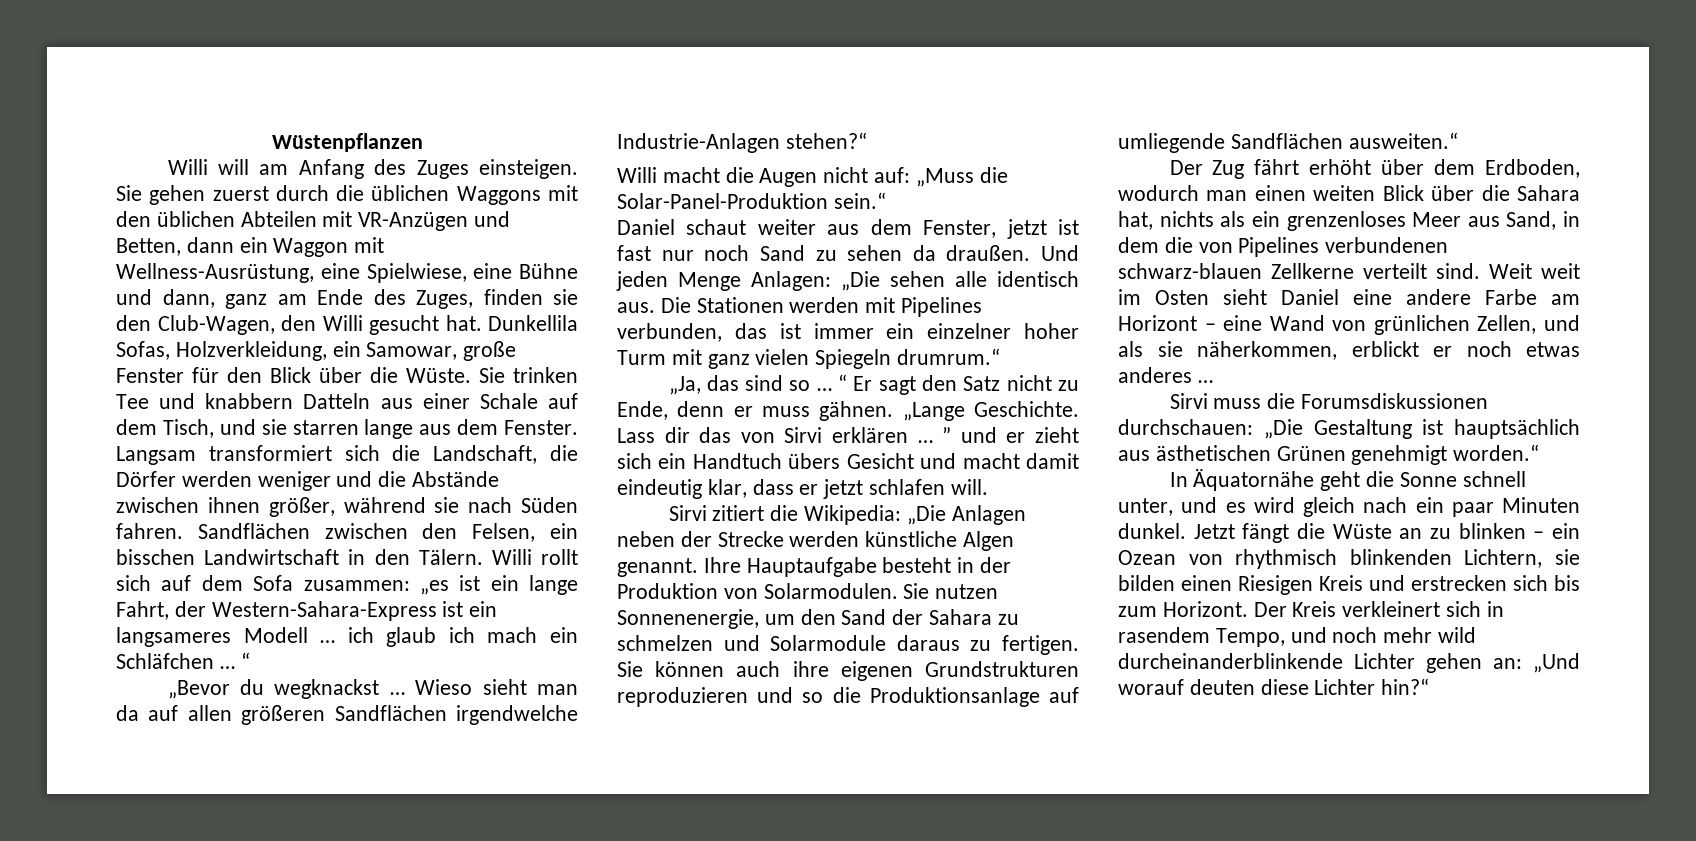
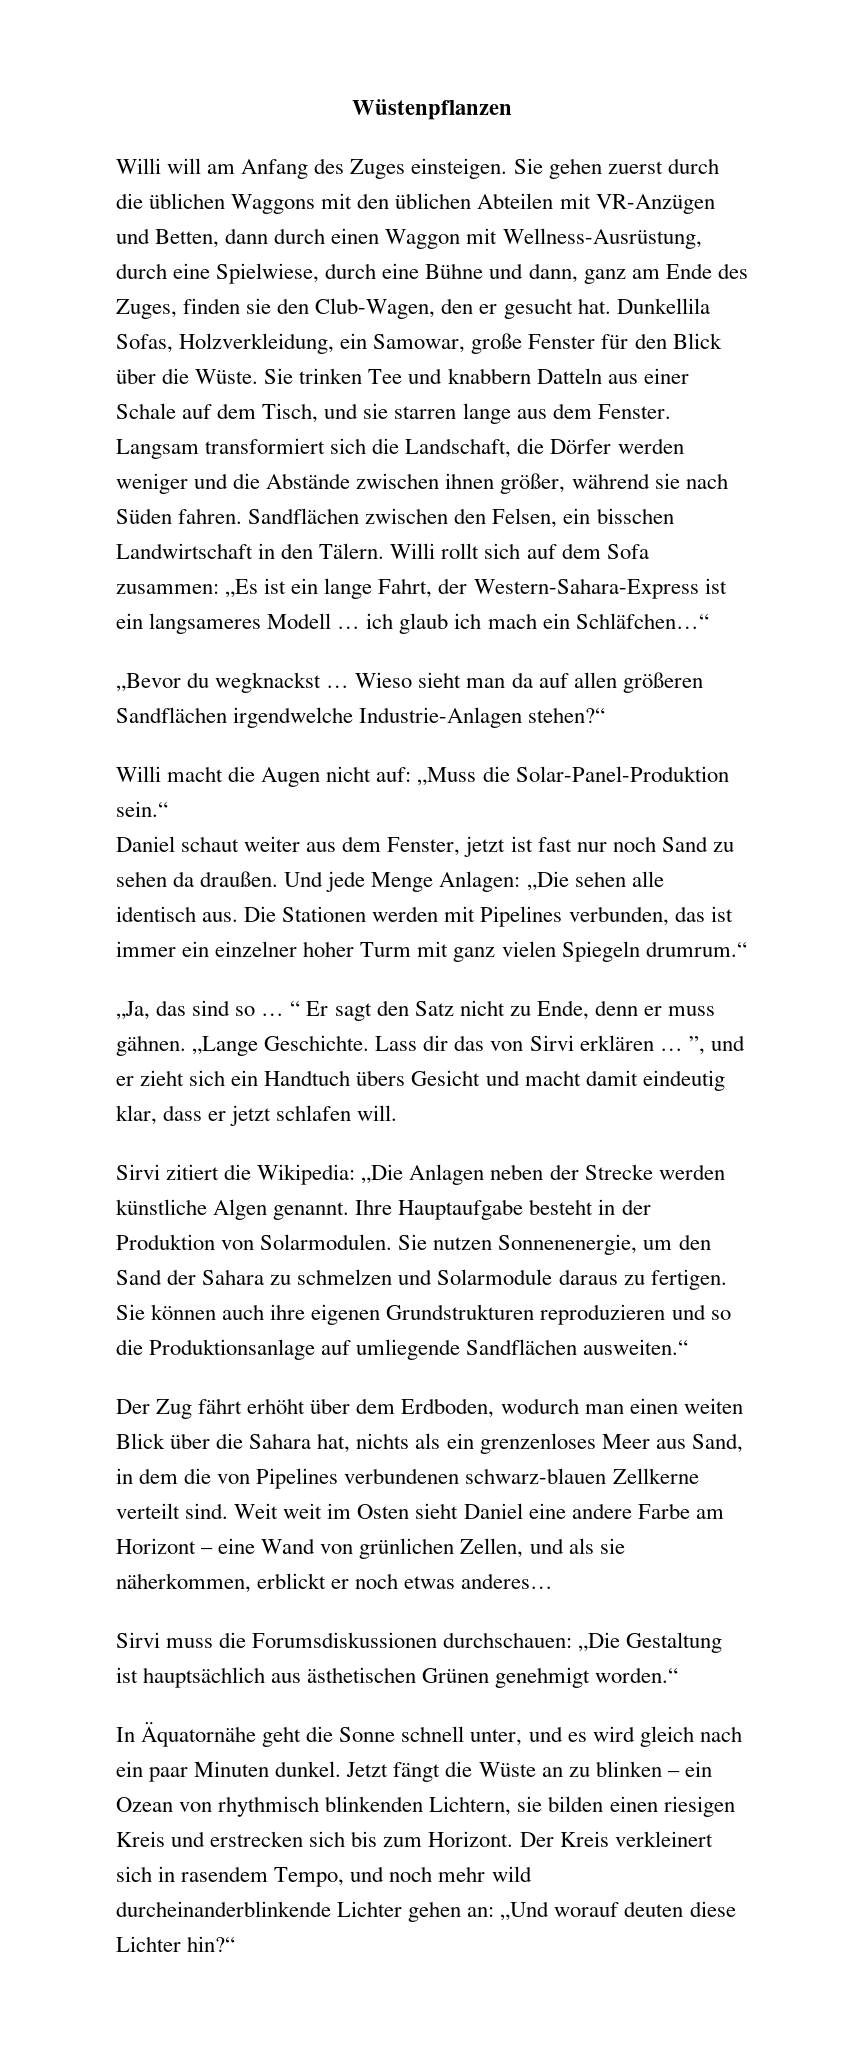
[239,237,268,253] ein -> [274,228,380,244] durch einen
(314, 273) none -> [116,263,167,279] durch
(467, 273) none -> [325,263,377,279] durch
[322,315,363,331] Willi -> [479,304,498,314] er
[419,580,449,595] „es -> [225,579,259,598] „Es
[116,652,250,669] Schläfchen … “ -> [575,613,709,629] Schläfchen…“
[616,271,668,291] jeden -> [326,871,366,892] jede
[942,427,952,443] ” -> [688,1036,705,1055] ”,
[1118,367,1213,383] anderes … -> [461,1573,554,1589] anderes…
[1238,575,1313,595] Riesigen -> [663,1796,735,1817] riesigen

